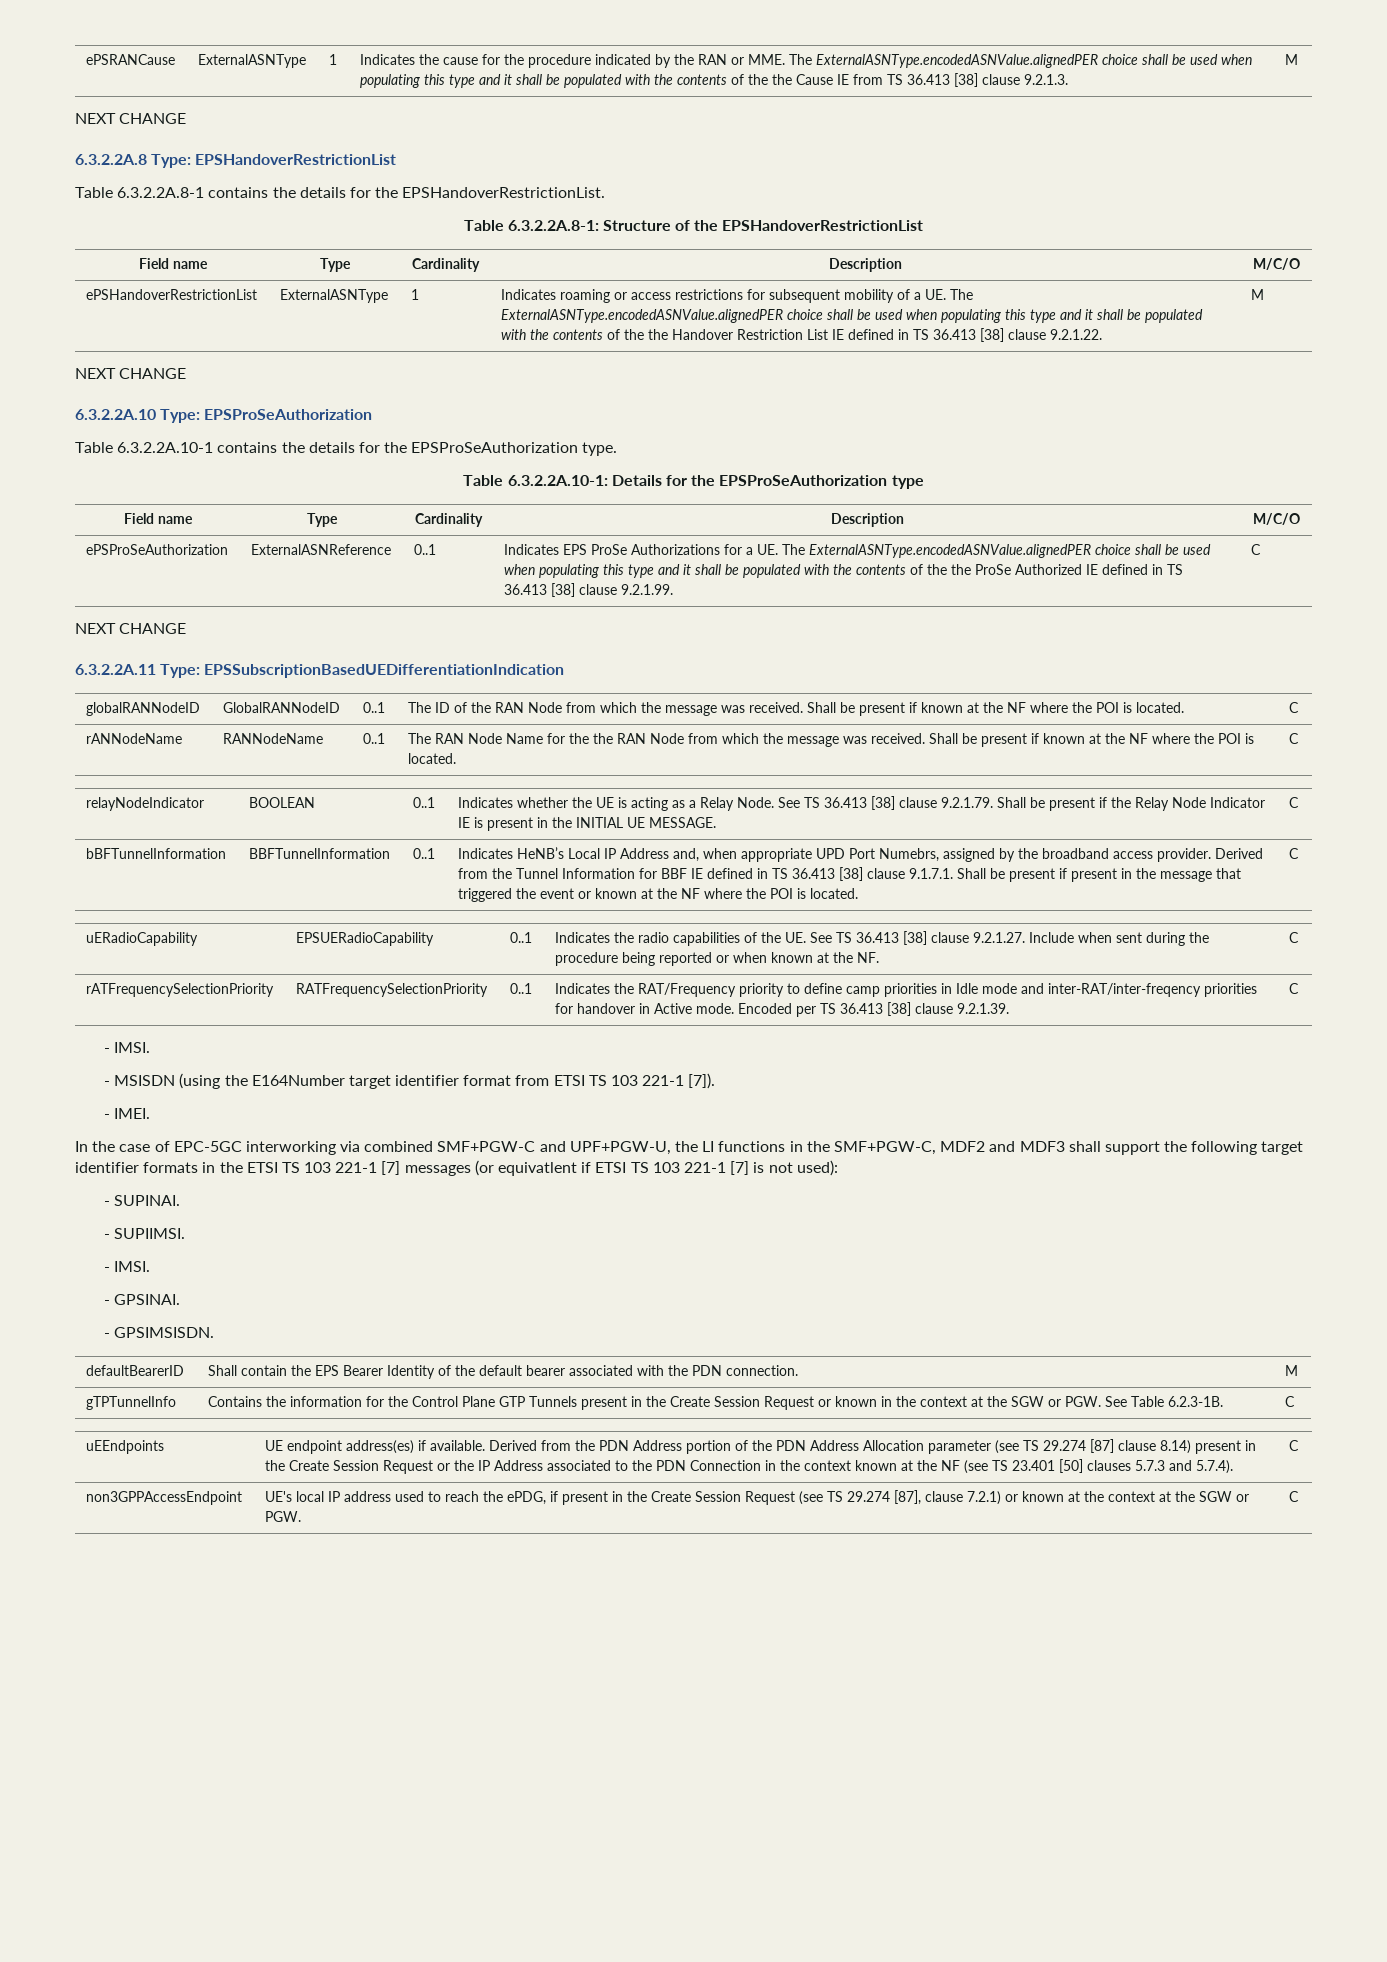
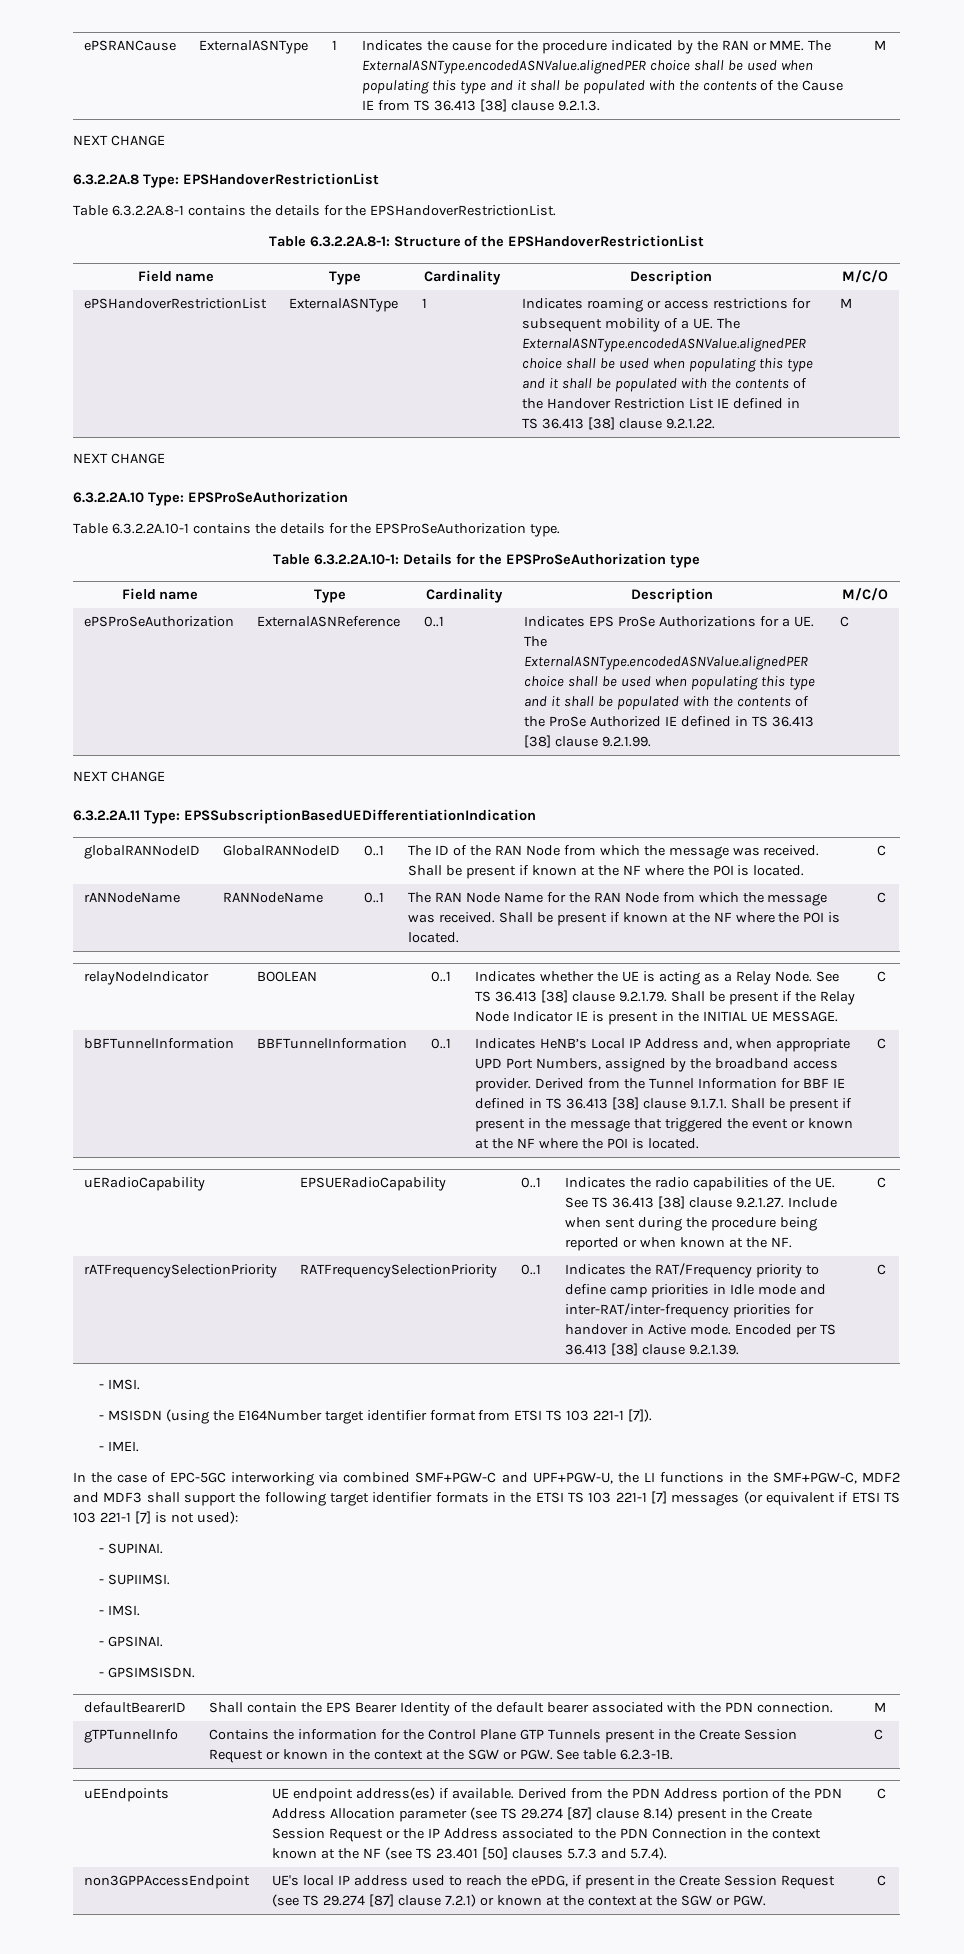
[772,74,793,85] the -> (799, 85) none
[648,329,669,340] the -> (544, 403) none
[951,564,972,575] the -> (546, 721) none
[593,733,614,744] the -> (590, 897) none
[879,848,940,862] Numebrs, -> [536,1058,602,1070] Numbers,
[1048,983,1202,997] inter-RAT/inter-freqency -> [565,1303,730,1318] inter-RAT/inter-frequency
[498,1162,578,1176] equivatlent -> [766,1492,836,1506] equivalent
[1131,1396,1165,1407] Table -> [583,1749,617,1760] table
[894,1490,922,1505] [87], -> [369,1894,395,1907] [87]

